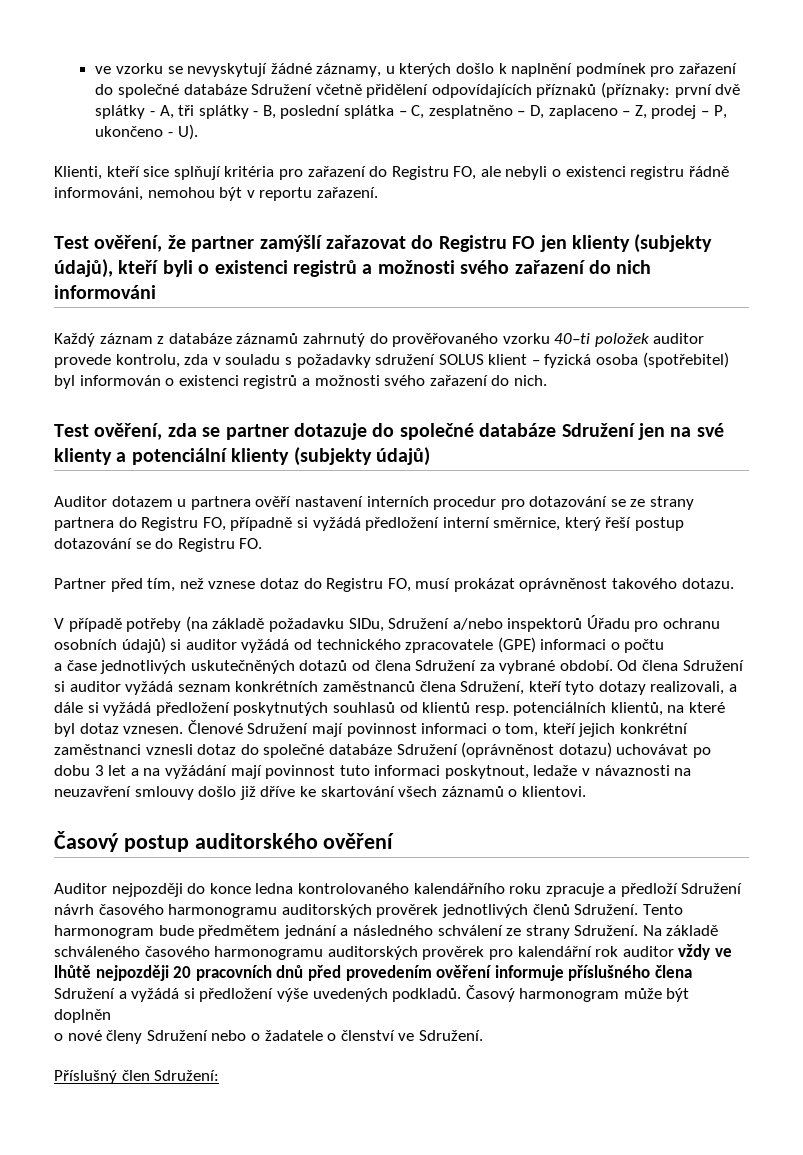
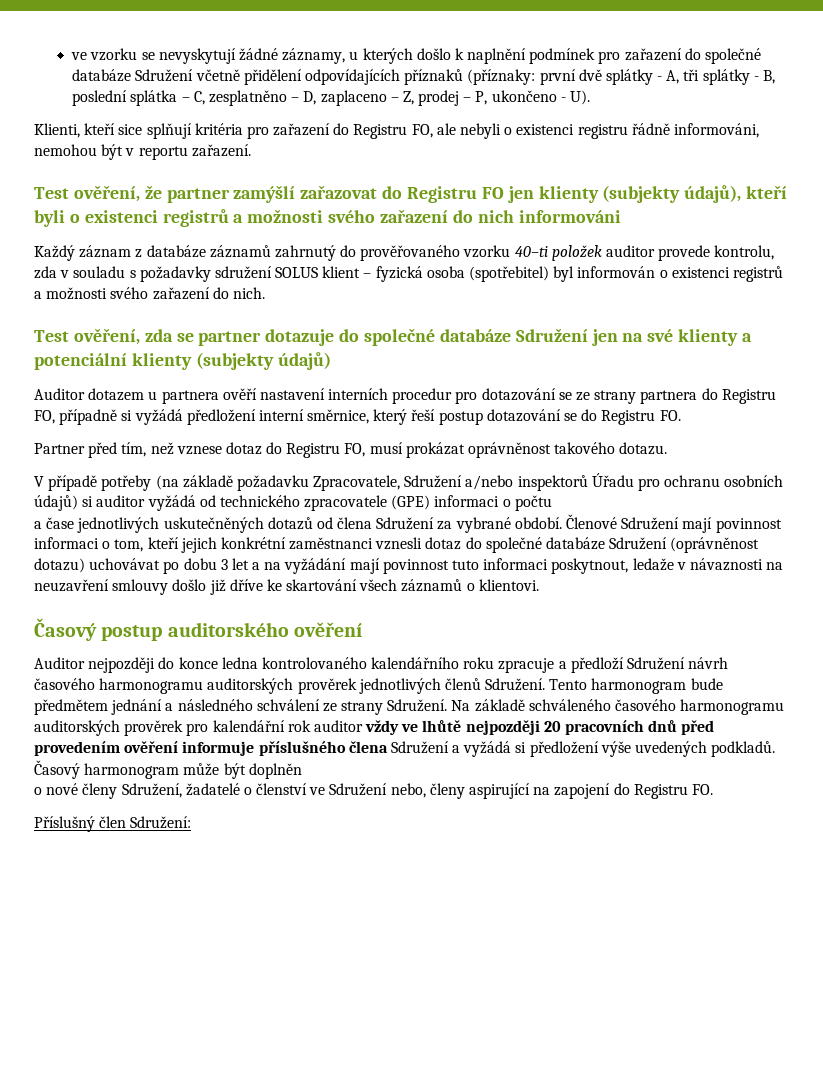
[348,618,384,632] SIDu, -> [313,475,401,491] Zpracovatele,
[617,660,744,671] [54,681,738,695] [54,702,726,716] [54,723,184,737] Od člena Sdružení si auditor vyžádá seznam konkrétních zaměstnanců člena Sdružení, kteří tyto dotazy realizovali, a dále si vyžádá předložení poskytnutých souhlasů od klientů resp. potenciálních klientů, na které byl dotaz vznesen. -> (562, 523) none
[146,1030,483,1041] Sdružení nebo o žadatele o členství ve Sdružení. -> [121,783,713,799] Sdružení, žadatelé o členství ve Sdružení nebo, členy aspirující na zapojení do Registru FO.

